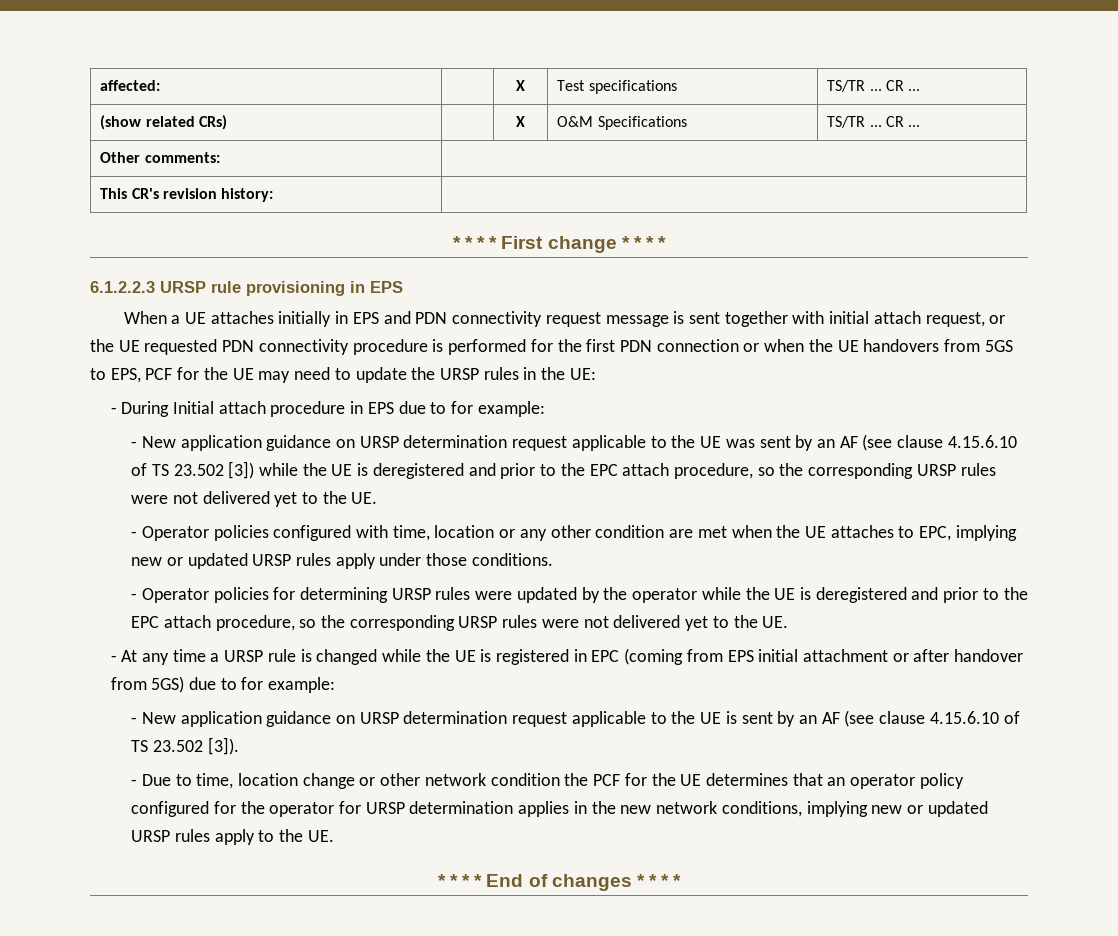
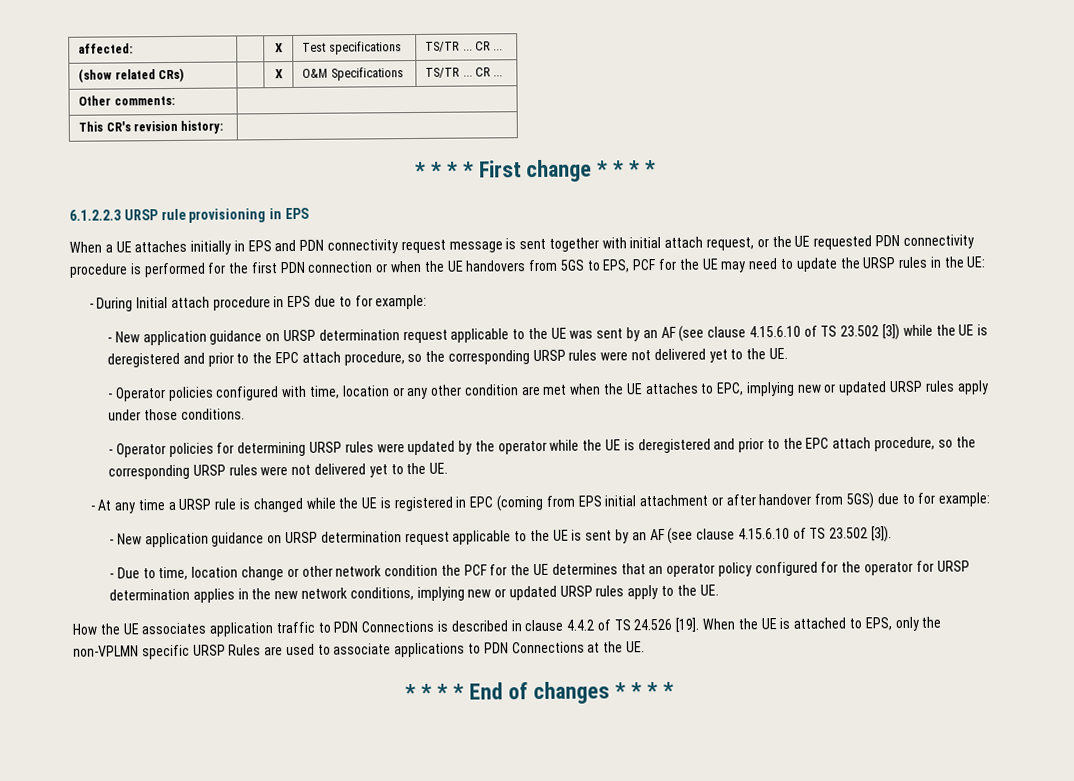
(334, 836) none -> [72,616,942,637] [73,641,645,660] // How the UE associates application traffic to PDN Connections is described in clause 4.4.2 of TS 24.526 [19]. When the UE is attached to EPS, only the non-VPLMN specific URSP Rules are used to associate applications to PDN Connections at the UE.

